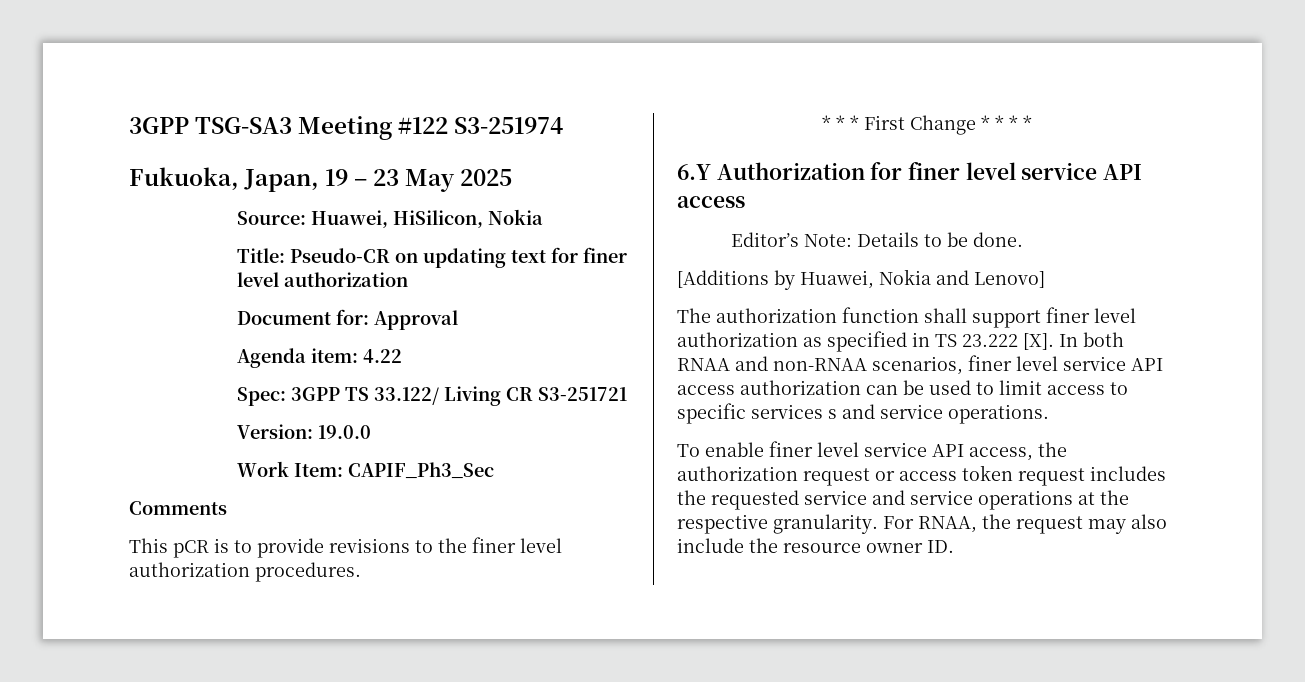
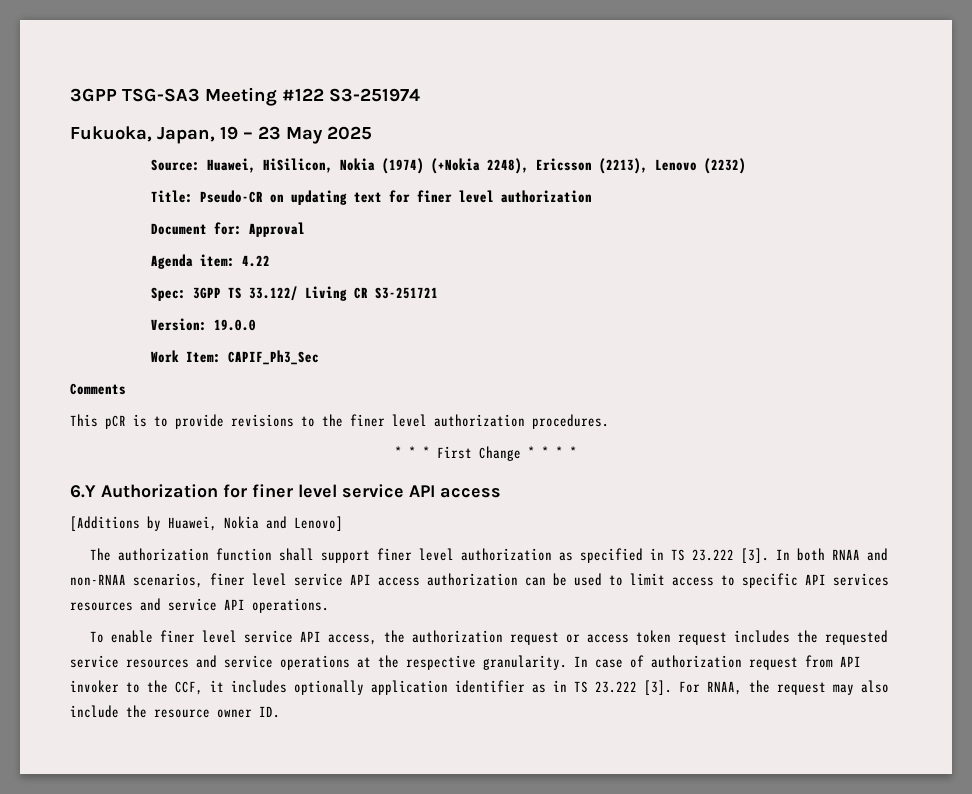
(544, 217) none -> [381,158,746,174] (1974) (+Nokia 2248), Ericsson (2213), Lenovo (2232)
[731,232,1024,247] // Editor’s Note: Details to be done. -> (501, 493) none
[1023,333,1054,350] [X]. -> [741,548,770,563] [3].
[751,404,943,419] services s and service -> [805,573,889,586] [70,598,245,611] API services resources and service API
(867, 497) none -> [126,659,189,668] resources
(878, 524) none -> [574,655,861,670] [70,680,672,695] In case of authorization request from API invoker to the CCF, it includes optionally application identifier as in TS 23.222 [3].

